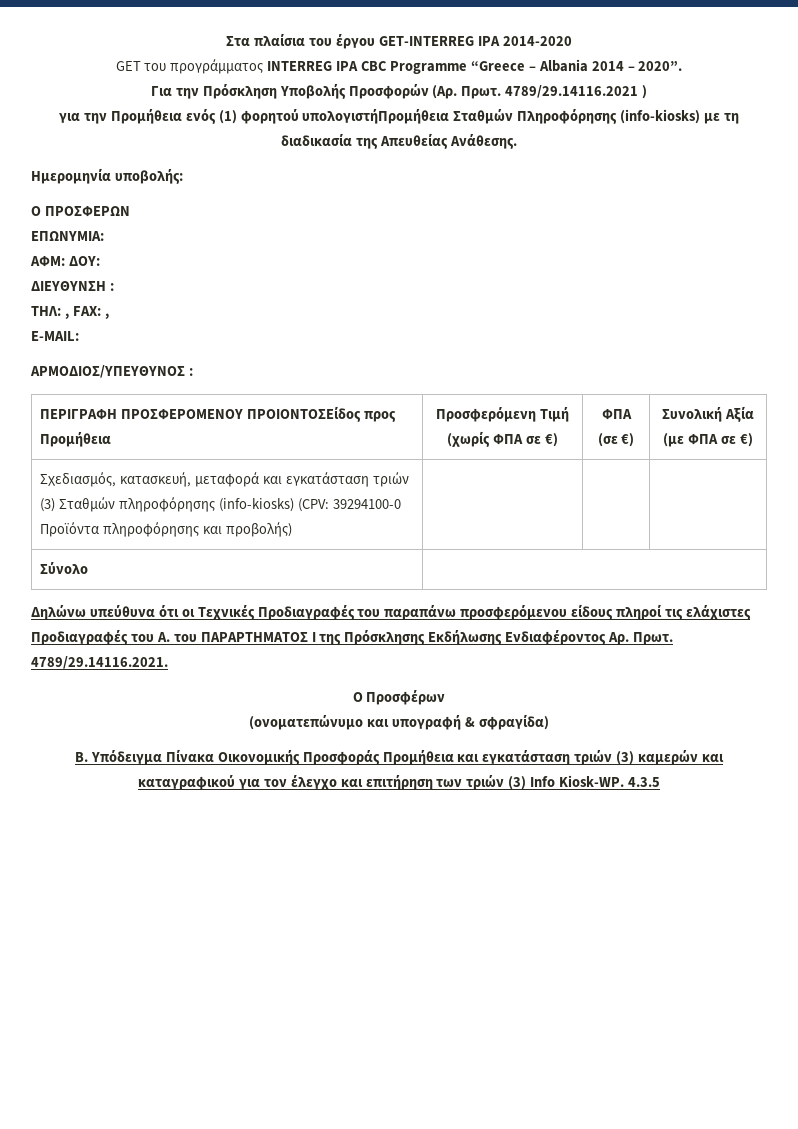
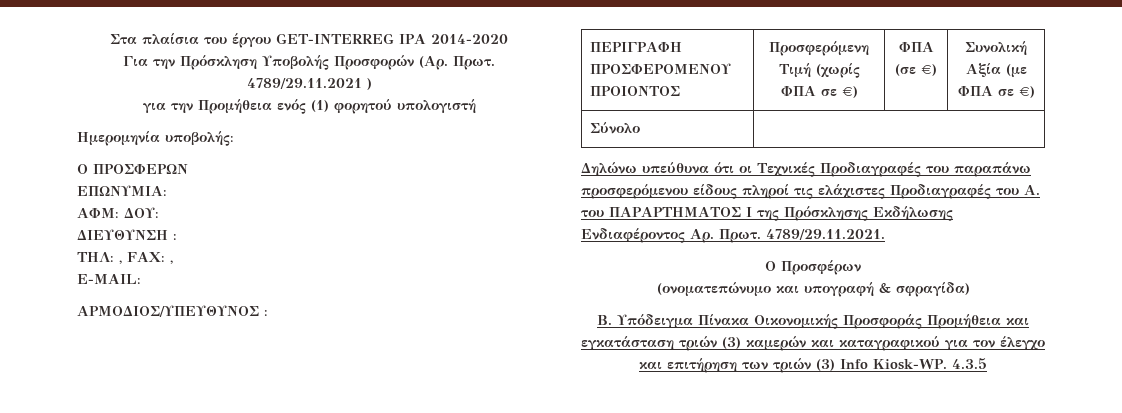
[115,59,683,74] // GET του προγράμματος INTERREG IPA CBC Programme “Greece – Albania 2014 – 2020”. -> (508, 39) none
[505,85,639,98] 4789/29.14116.2021 -> [246,78,362,89] 4789/29.11.2021
[302,109,740,124] [281,133,517,149] υπολογιστήΠρομήθεια Σταθμών Πληροφόρησης (info-kiosks) με τη διαδικασία της Απευθείας Ανάθεσης. -> [396,99,476,113] υπολογιστή
[246,406,396,422] [39,432,111,447] ΠΡΟΙΟΝΤΟΣΕίδος προς Προμήθεια -> [589,86,680,96] ΠΡΟΙΟΝΤΟΣ
[39,472,409,487] [39,497,401,512] [39,522,292,537] // Σχεδιασμός, κατασκευή, μεταφορά και εγκατάσταση τριών (3) Σταθμών πληροφόρησης (info-kiosks) (CPV: 39294100-0 Προϊόντα πληροφόρησης και προβολής) | | | -> (1035, 92) none
[31,656,168,669] 4789/29.14116.2021. -> [766,229,885,240] 4789/29.11.2021.

